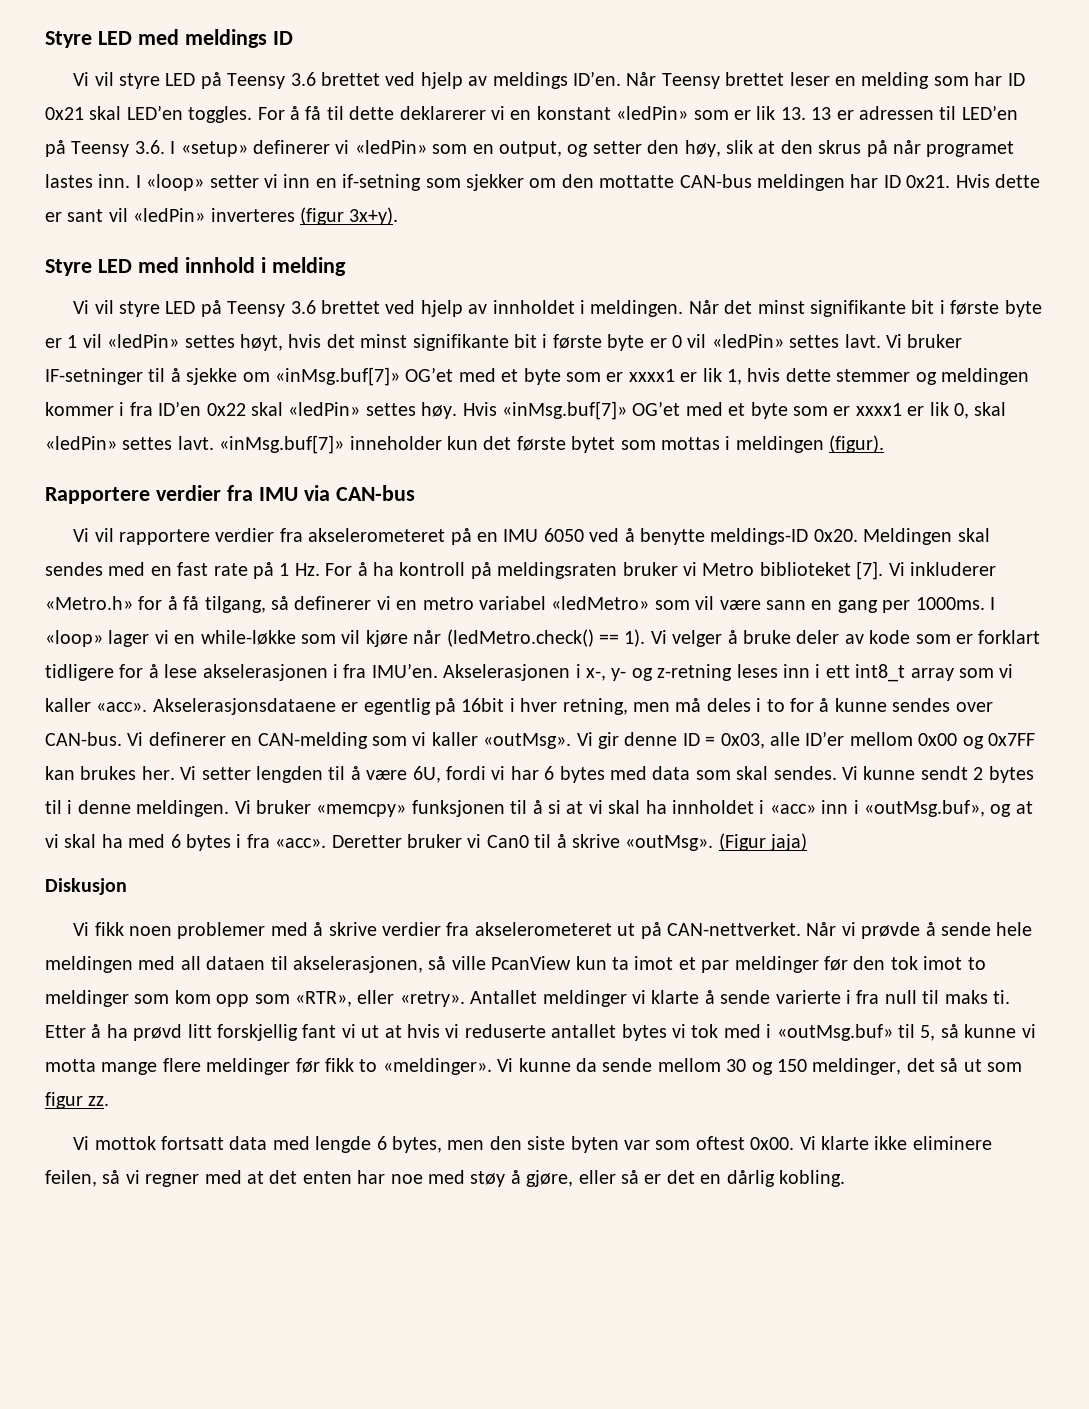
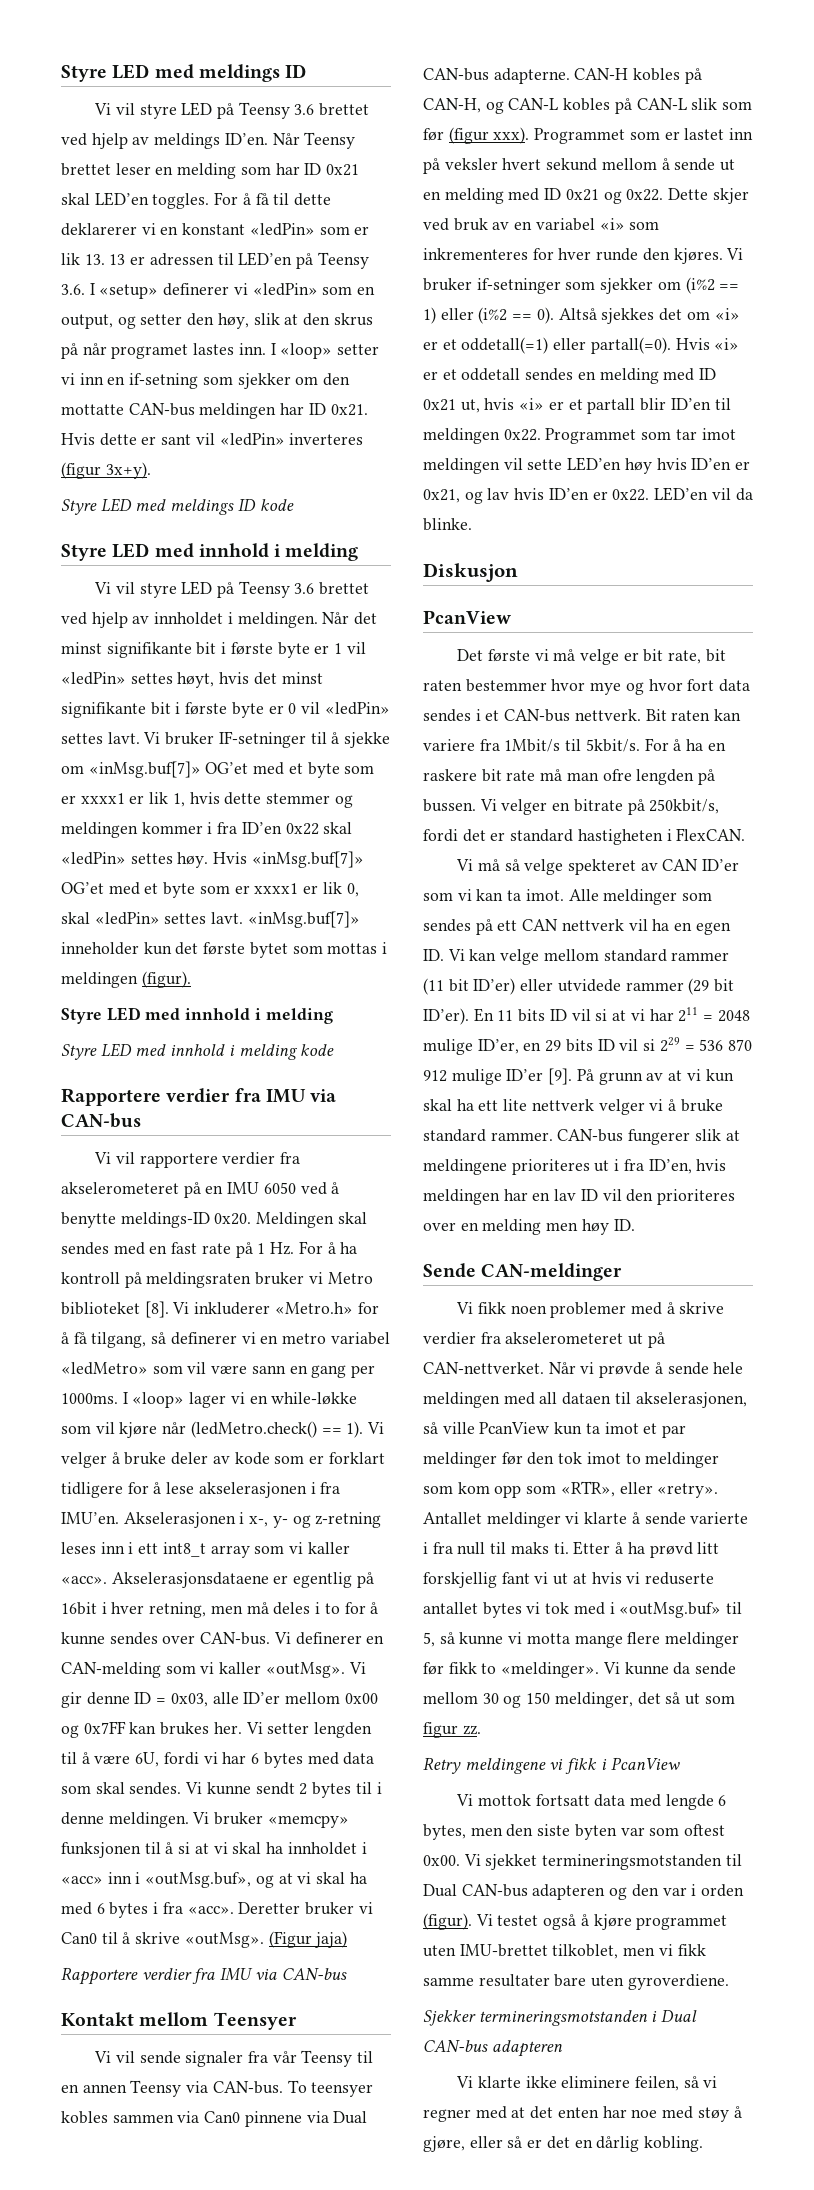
(399, 216) none -> [61,498,294,515] // Styre LED med meldings ID kode
(885, 444) none -> [61,1007,333,1024] [61,1043,335,1060] // Styre LED med innhold i melding // Styre LED med innhold i melding kode
[856,561,884,580] [7]. -> [144,1301,169,1318] [8].
[45,878,127,895] Diskusjon -> [61,1967,347,1985] [61,2012,297,2030] [94,2050,374,2067] [61,2080,374,2097] [61,2111,368,2127] [423,68,702,84] [423,98,753,114] [423,127,754,144] [423,158,736,174] [423,188,749,204] [423,218,660,231] [423,248,744,264] [423,277,740,294] [423,307,740,324] [423,337,740,354] [423,368,717,384] [423,398,731,414] [423,428,736,444] [423,457,751,474] [423,487,753,504] [423,518,472,531] [423,563,518,582] [423,610,511,624] [457,649,726,665] [423,679,751,695] [423,709,742,722] [423,738,726,752] [423,769,716,785] [423,799,720,815] [423,828,746,845] [456,859,740,875] [423,889,713,905] [423,919,731,935] [423,949,730,965] [423,978,735,995] [423,1007,750,1025] [423,1037,752,1055] [423,1068,734,1085] [423,1099,723,1115] [423,1129,740,1145] [423,1159,727,1175] [423,1189,736,1205] [423,1219,635,1235] [423,1263,623,1281] Rapportere verdier fra IMU via CAN-bus // Kontakt mellom Teensyer // Vi vil sende signaler fra vår Teensy til en annen Teensy via CAN-bus. To teensyer kobles sammen via Can0 pinnene via Dual CAN-bus adapterne. CAN-H kobles på CAN-H, og CAN-L kobles på CAN-L slik som før (figur xxx). Programmet som er lastet inn på veksler hvert sekund mellom å sende ut en melding med ID 0x21 og 0x22. Dette skjer ved bruk av en variabel «i» som inkrementeres for hver runde den kjøres. Vi bruker if-setninger som sjekker om (i%2 == 1) eller (i%2 == 0). Altså sjekkes det om «i» er et oddetall(=1) eller partall(=0). Hvis «i» er et oddetall sendes en melding med ID 0x21 ut, hvis «i» er et partall blir ID’en til meldingen 0x22. Programmet som tar imot meldingen vil sette LED’en høy hvis ID’en er 0x21, og lav hvis ID’en er 0x22. LED’en vil da blinke. // Diskusjon // PcanView // Det første vi må velge er bit rate, bit raten bestemmer hvor mye og hvor fort data sendes i et CAN-bus nettverk. Bit raten kan variere fra 1Mbit/s til 5kbit/s. For å ha en raskere bit rate må man ofre lengden på bussen. Vi velger en bitrate på 250kbit/s, fordi det er standard hastigheten i FlexCAN. // Vi må så velge spekteret av CAN ID’er som vi kan ta imot. Alle meldinger som sendes på ett CAN nettverk vil ha en egen ID. Vi kan velge mellom standard rammer (11 bit ID’er) eller utvidede rammer (29 bit ID’er). En 11 bits ID vil si at vi har 211 = 2048 mulige ID’er, en 29 bits ID vil si 229 = 536 870 912 mulige ID’er [9]. På grunn av at vi kun skal ha ett lite nettverk velger vi å bruke standard rammer. CAN-bus fungerer slik at meldingene prioriteres ut i fra ID’en, hvis meldingen har en lav ID vil den prioriteres over en melding men høy ID. // Sende CAN-meldinger
(110, 1101) none -> [423,1757,680,1774] // Retry meldingene vi fikk i PcanView
(816, 1143) none -> [485,1854,742,1870] [423,1884,745,1900] [423,1913,728,1930] [423,1944,706,1959] [423,1974,729,1990] [423,2010,698,2026] [423,2040,563,2057] [456,2076,474,2088] sjekket termineringsmotstanden til Dual CAN-bus adapteren og den var i orden (figur). Vi testet også å kjøre programmet uten IMU-brettet tilkoblet, men vi fikk samme resultater bare uten gyroverdiene. // Sjekker termineringsmotstanden i Dual CAN-bus adapteren // Vi

